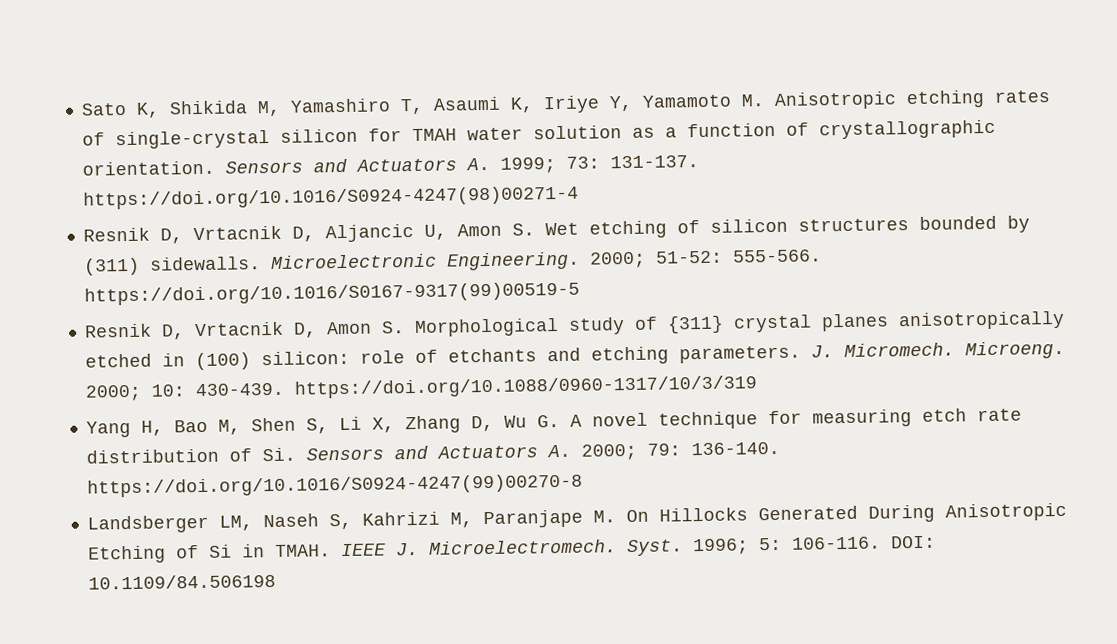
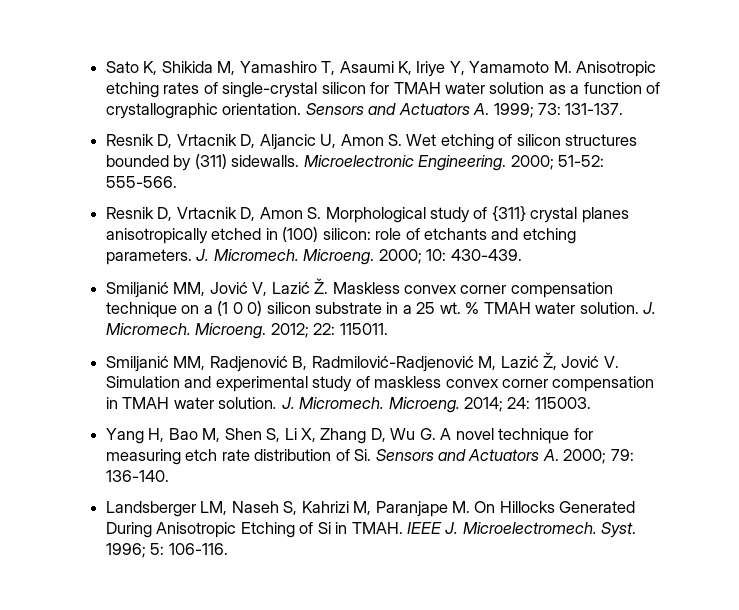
[82,185,579,210] https://doi.org/10.1016/S0924-4247(98)00271-4 -> (624, 109) none
[83,281,580,306] https://doi.org/10.1016/S0167-9317(99)00519-5 -> (177, 182) none
[293,375,757,399] https://doi.org/10.1088/0960-1317/10/3/319 -> [105,278,613,298] [105,301,657,318] [105,323,388,339] [105,352,619,372] [105,376,655,392] [105,397,591,413] // Smiljanić MM, Jović V, Lazić Ž. Maskless convex corner compensation technique on a (1 0 0) silicon substrate in a 25 wt. % TMAH water solution. J. Micromech. Microeng. 2012; 22: 115011. // Smiljanić MM, Radjenović B, Radmilović-Radjenović M, Lazić Ž, Jović V. Simulation and experimental study of maskless convex corner compensation in TMAH water solution. J. Micromech. Microeng. 2014; 24: 115003.
[86,473,583,498] https://doi.org/10.1016/S0924-4247(99)00270-8 -> (169, 476) none
[890,535,936,549] [87,573,276,590] DOI: 10.1109/84.506198 -> (228, 549) none

